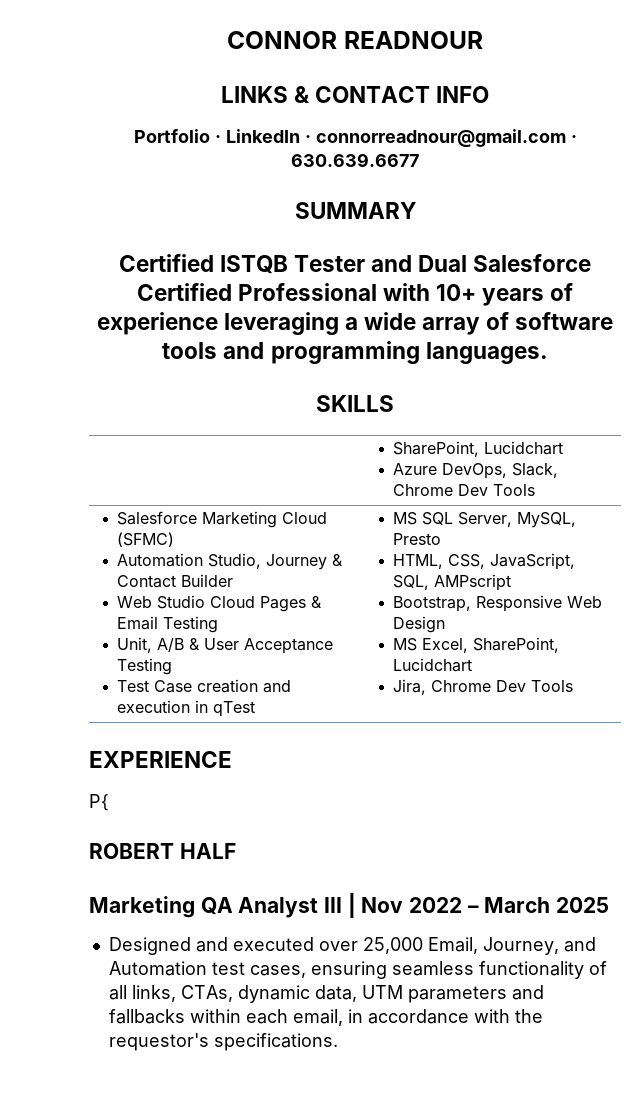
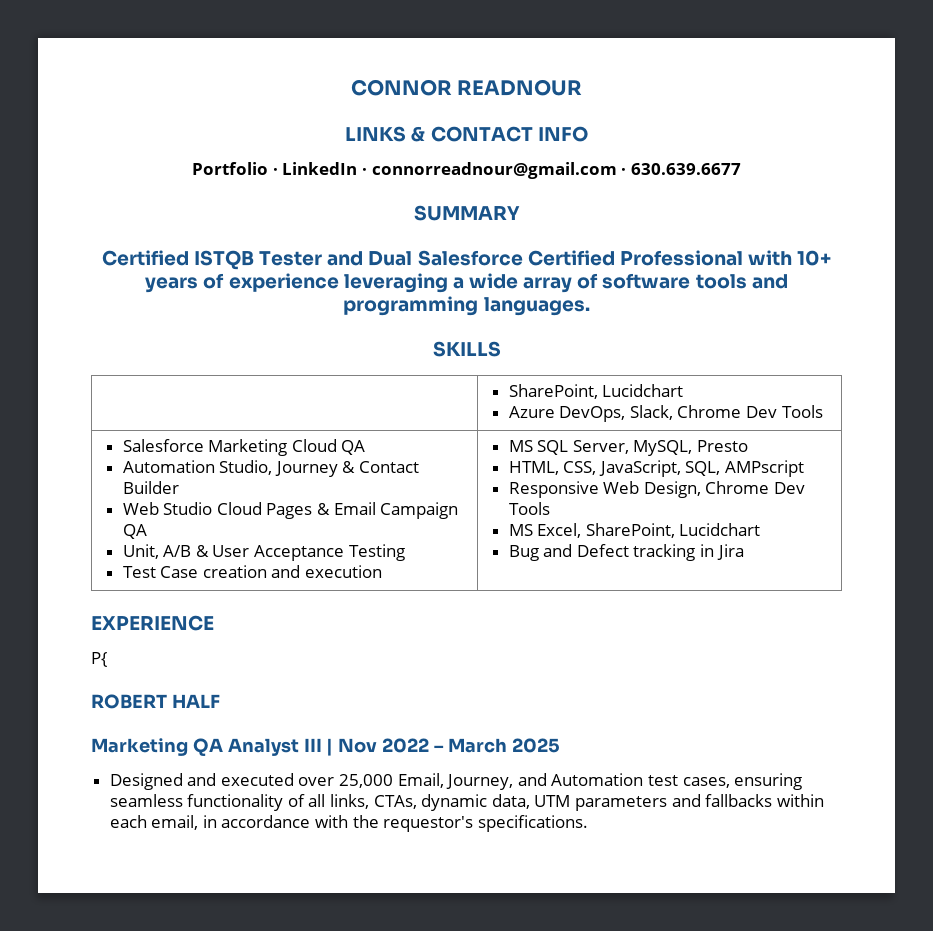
[117,532,175,547] (SFMC) -> [341,440,366,455] QA
[163,616,219,633] Testing -> [380,502,459,519] [122,524,147,539] Campaign QA
[195,700,256,717] in qTest -> (382, 571) none
[393,596,472,612] Bootstrap, -> (804, 468) none
[393,616,446,633] Design -> [643,481,805,498] [508,502,550,515] Design, Chrome Dev Tools
[393,679,574,695] Jira, Chrome Dev Tools -> [508,544,744,561] Bug and Defect tracking in Jira

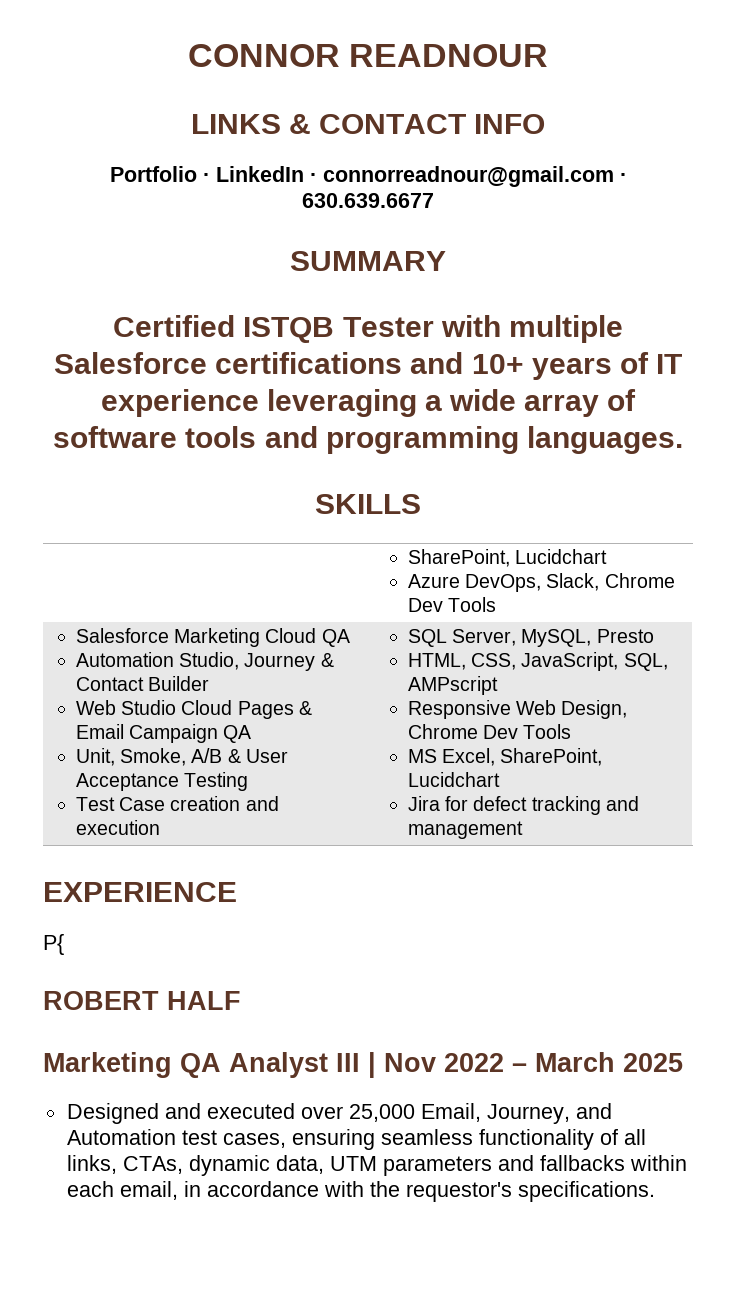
[327,250,792,266] and Dual Salesforce Certified Professional with -> [440,315,623,343] [54,352,464,374] with multiple Salesforce certifications and
(225, 281) none -> [655,354,682,374] IT
(159, 551) none -> [120,748,187,766] Smoke,
[508,440,533,452] MS -> (160, 827) none
[508,544,744,561] Bug and Defect tracking in Jira -> [407,796,640,815] [407,821,523,839] Jira for defect tracking and management

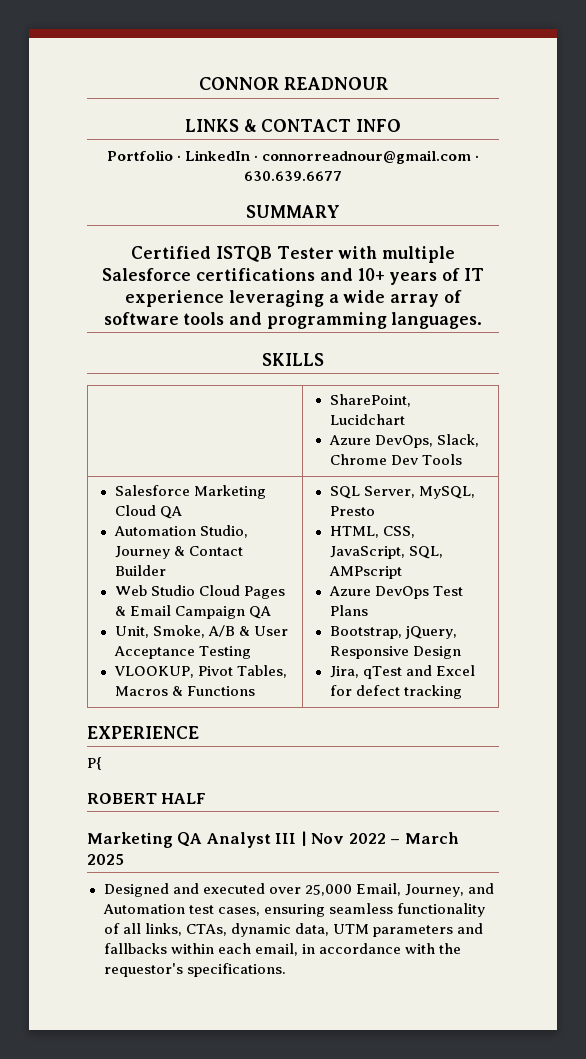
[75,796,279,811] [75,820,160,835] Test Case creation and execution -> [113,665,287,678] [114,686,255,696] VLOOKUP, Pivot Tables, Macros & Functions
[407,700,628,719] [407,724,572,739] [407,748,603,766] [407,772,500,787] [407,796,440,811] Responsive Web Design, Chrome Dev Tools // MS Excel, SharePoint, Lucidchart // Jira -> [328,586,463,599] [329,605,368,616] [329,626,457,639] [329,646,461,659] [329,665,475,679] Azure DevOps Test Plans // Bootstrap, jQuery, Responsive Design // Jira, qTest and Excel
[606,796,640,811] [407,821,523,839] and management -> (462, 692) none

